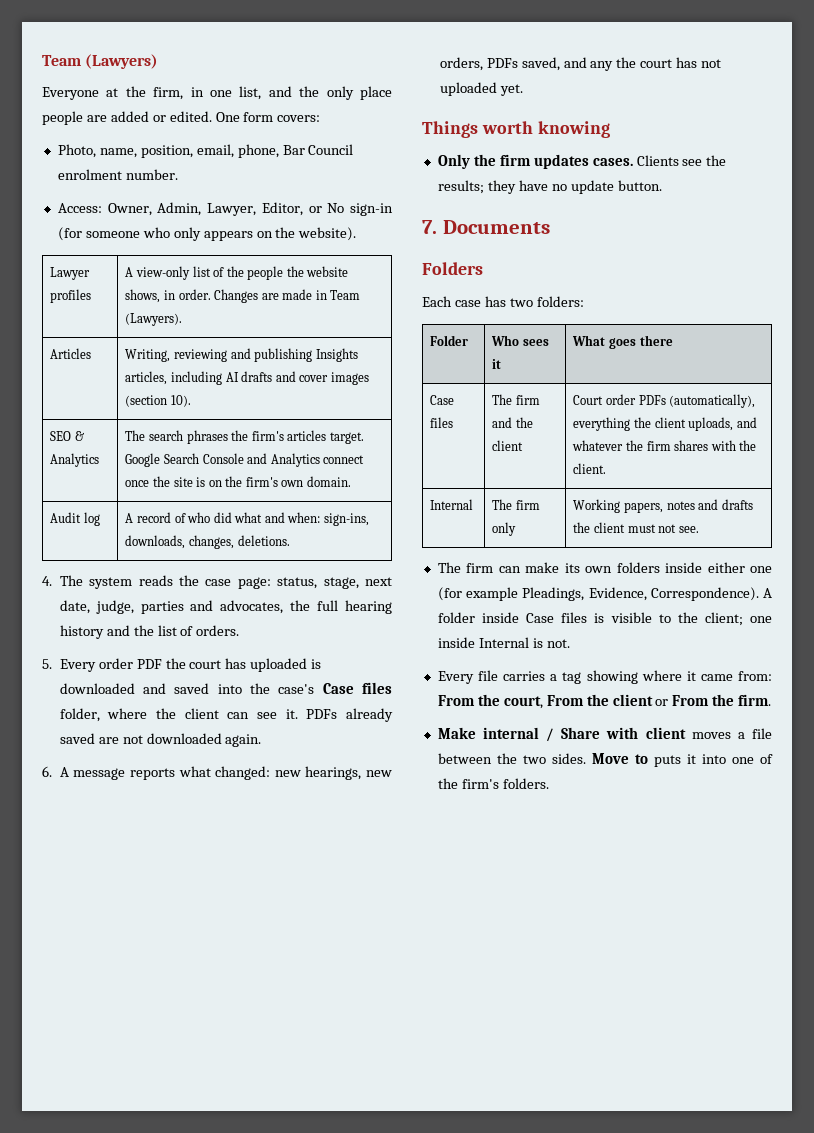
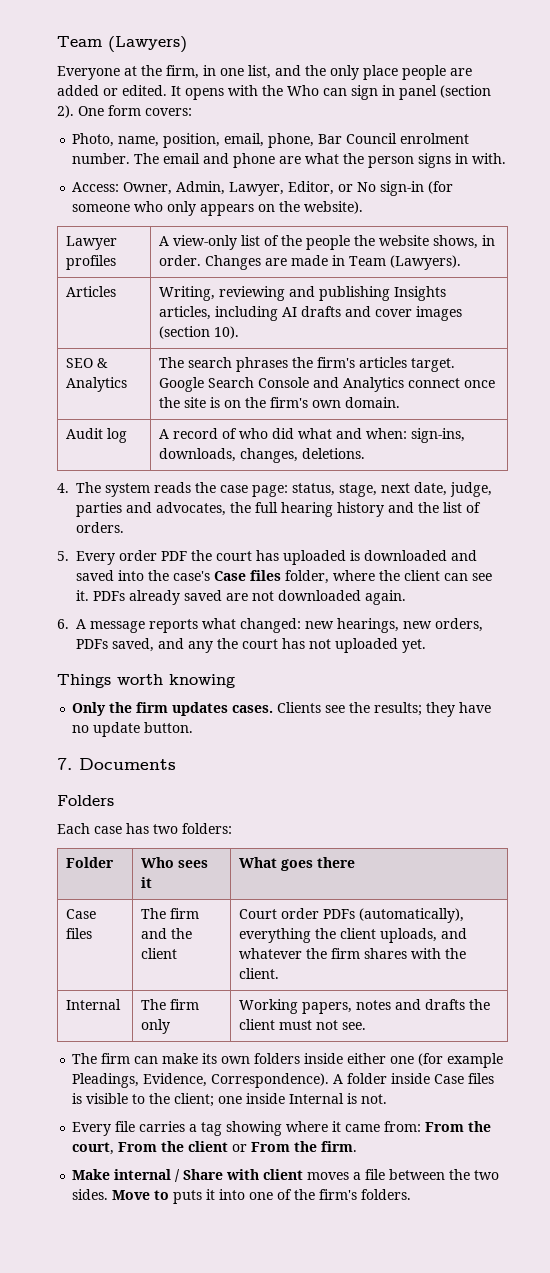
(212, 116) none -> [171,85,491,100] [57,105,74,118] It opens with the Who can sign in panel (section 2).
(178, 174) none -> [134,153,507,168] The email and phone are what the person signs in with.

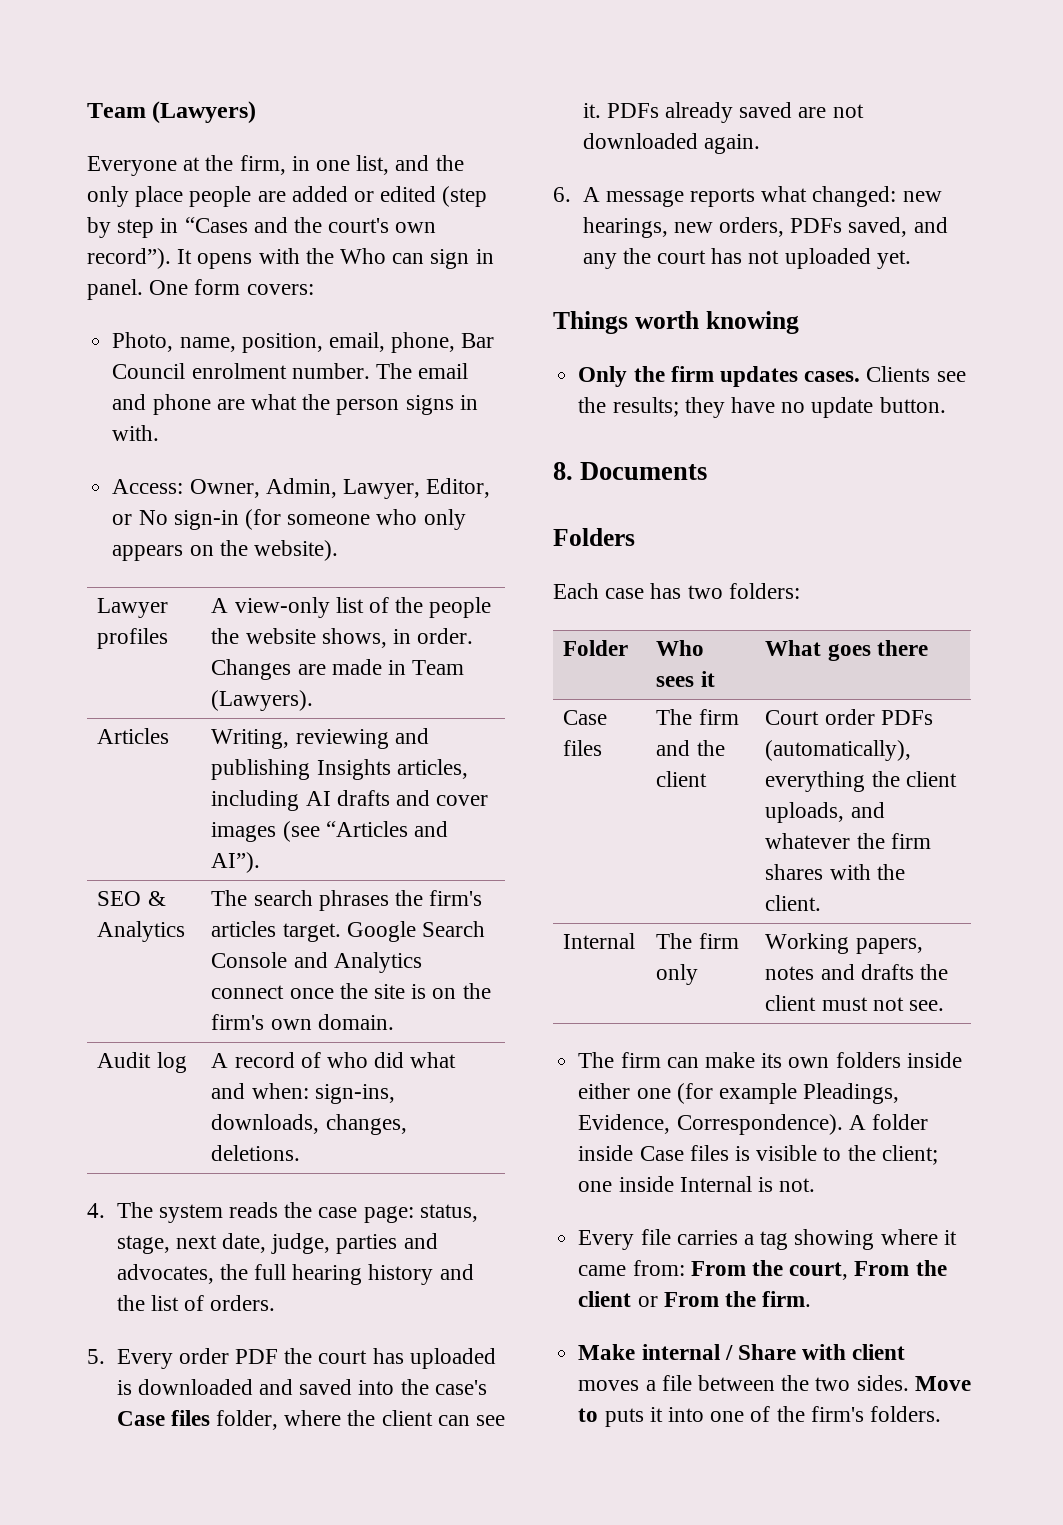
[122,85,167,96] edited. -> [380,186,488,207] [87,217,437,238] [87,248,171,269] edited (step by step in “Cases and the court's own record”).
[399,85,491,100] [57,105,74,118] panel (section 2). -> [87,279,143,300] panel.
[159,326,240,339] (section 10). -> [282,821,448,842] [211,852,261,873] (see “Articles and AI”).
[57,758,72,770] 7. -> [553,462,573,480] 8.

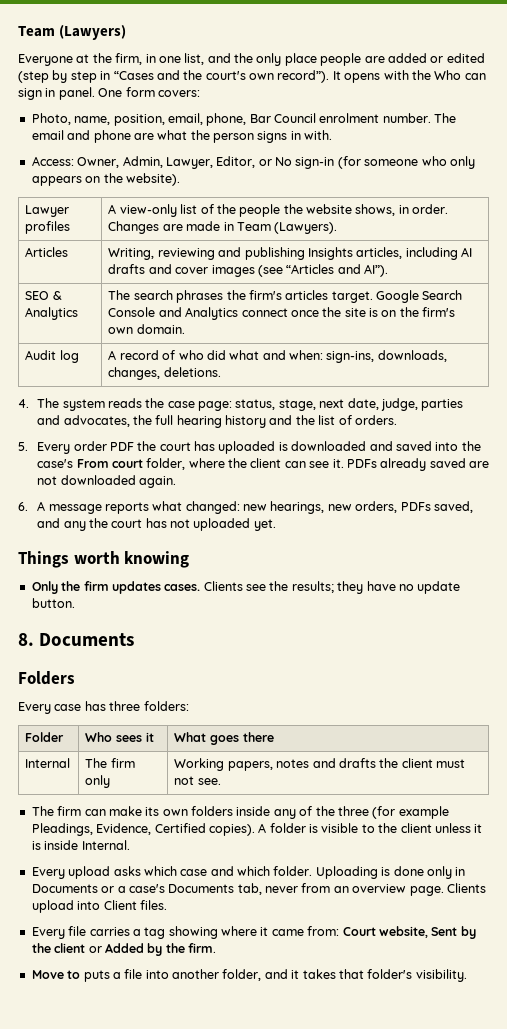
[116,1410,210,1426] Case files -> [76,459,143,468] From court
[553,583,599,599] Each -> [18,702,51,714] Every
[687,585,723,599] two -> [109,701,141,711] three
[563,710,608,725] [563,740,603,756] [656,709,739,725] [656,740,725,756] [656,771,708,787] [765,709,933,725] [765,740,912,761] [765,771,957,792] [765,802,885,823] [765,833,931,849] [765,864,905,880] [765,895,822,911] // Case files | The firm and the client | Court order PDFs (automatically), everything the client uploads, and whatever the firm shares with the client. -> (275, 737) none
[578,1083,900,1104] [578,1114,928,1135] [578,1145,938,1165] [578,1176,816,1192] either one (for example Pleadings, Evidence, Correspondence). A folder inside Case files is visible to the client; one inside Internal is not. -> [273,806,449,819] [31,823,483,836] [31,840,130,850] [31,866,466,879] [31,883,486,896] [31,900,167,913] any of the three (for example Pleadings, Evidence, Certified copies). A folder is visible to the client unless it is inside Internal. // Every upload asks which case and which folder. Uploading is done only in Documents or a case's Documents tab, never from an overview page. Clients upload into Client files.
[690,1260,910,1280] From the court, From -> [342,926,476,939] Court website, Sent by
[663,1292,719,1307] From -> [104,943,163,956] Added by
[578,1344,906,1360] [578,1375,971,1391] [578,1406,941,1427] Make internal / Share with client moves a file between the two sides. Move to puts it into one of the firm's folders. -> [31,969,467,982] Move to puts a file into another folder, and it takes that folder's visibility.

